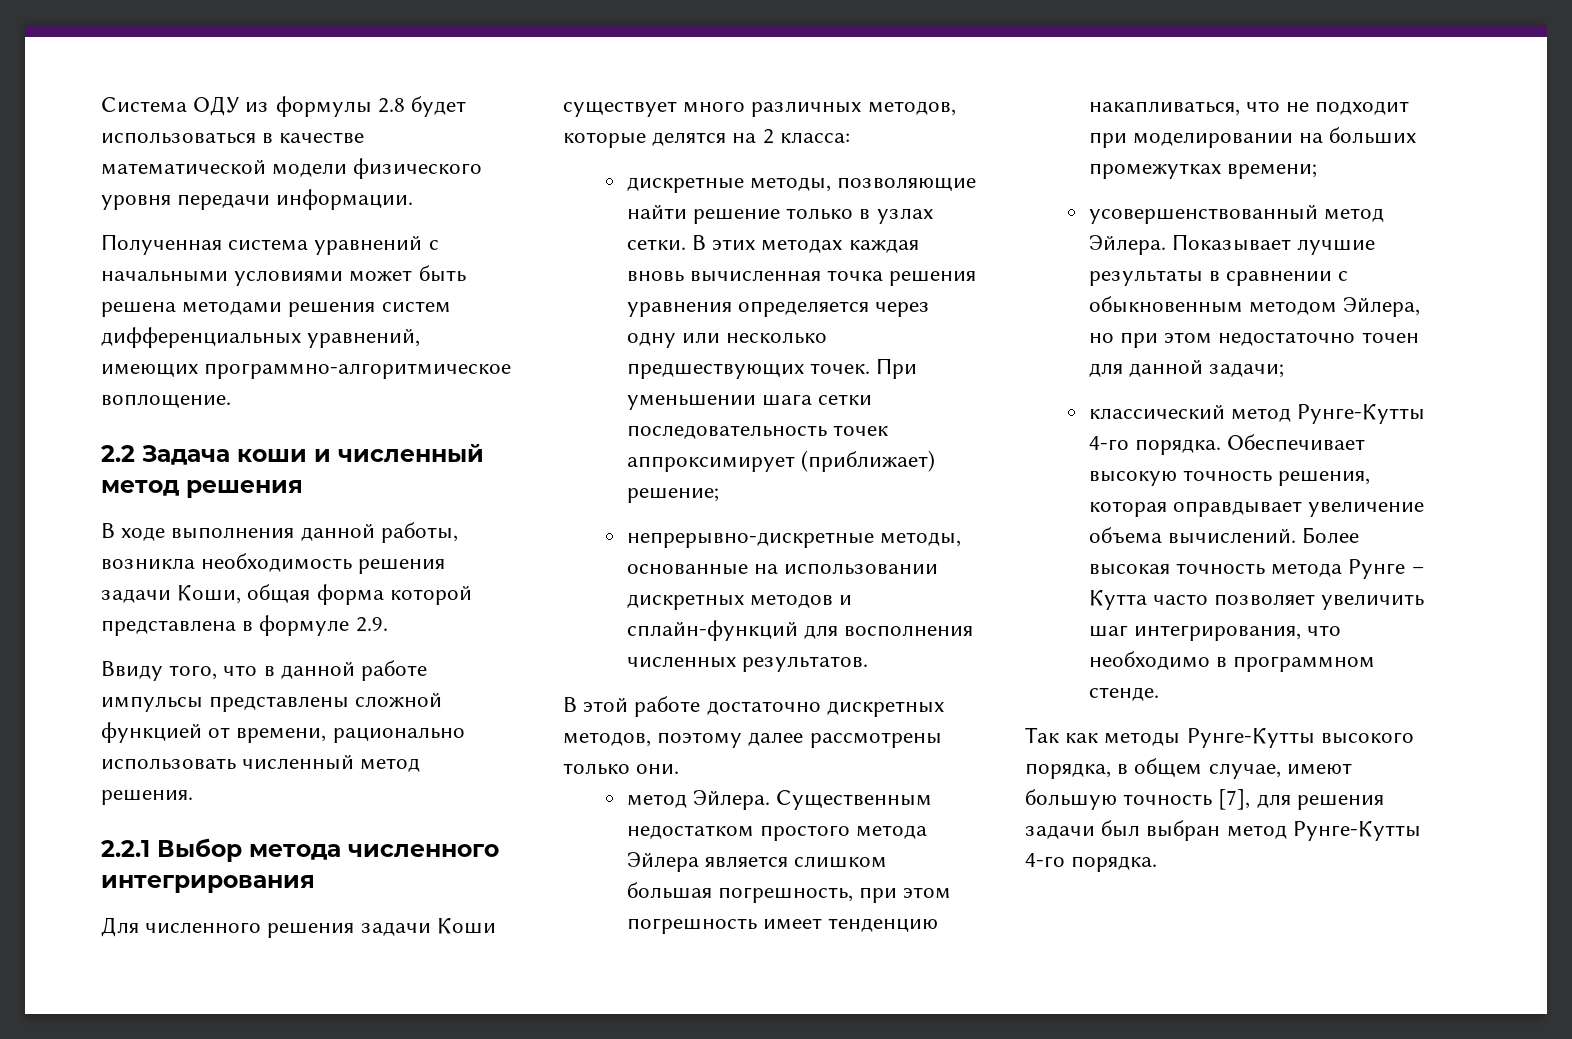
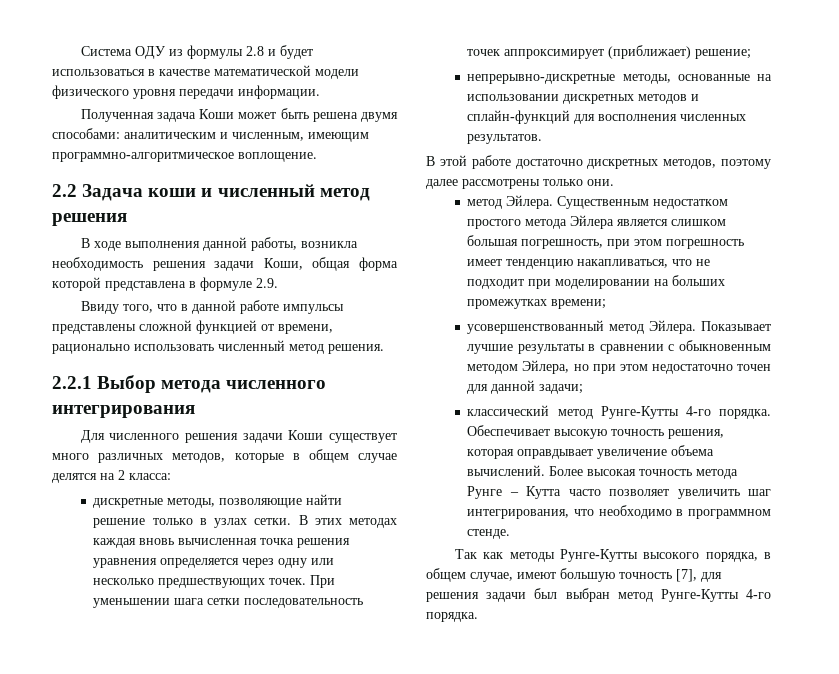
(405, 105) none -> [267,49,276,56] и
[228,235,439,255] [101,265,466,286] [101,301,451,317] [101,327,421,348] [101,364,198,377] система уравнений с начальными условиями может быть решена методами решения систем дифференциальных уравнений, имеющих -> [157,108,399,122] [52,128,369,142] задача Коши может быть решена двумя способами: аналитическим и численным, имеющим
(646, 140) none -> [292,449,397,463] в общем случае

